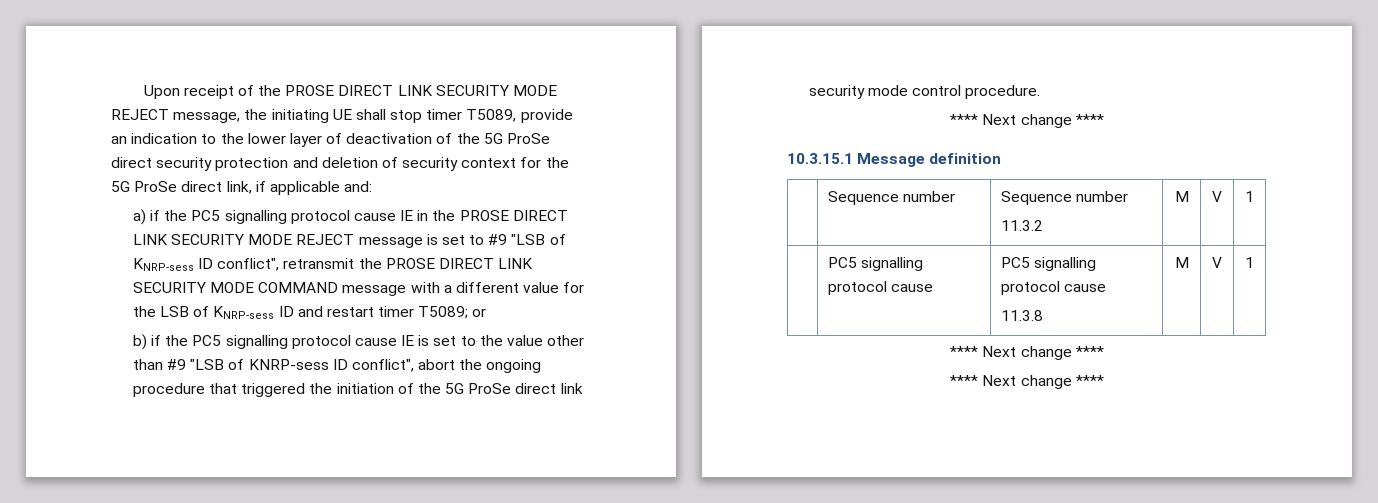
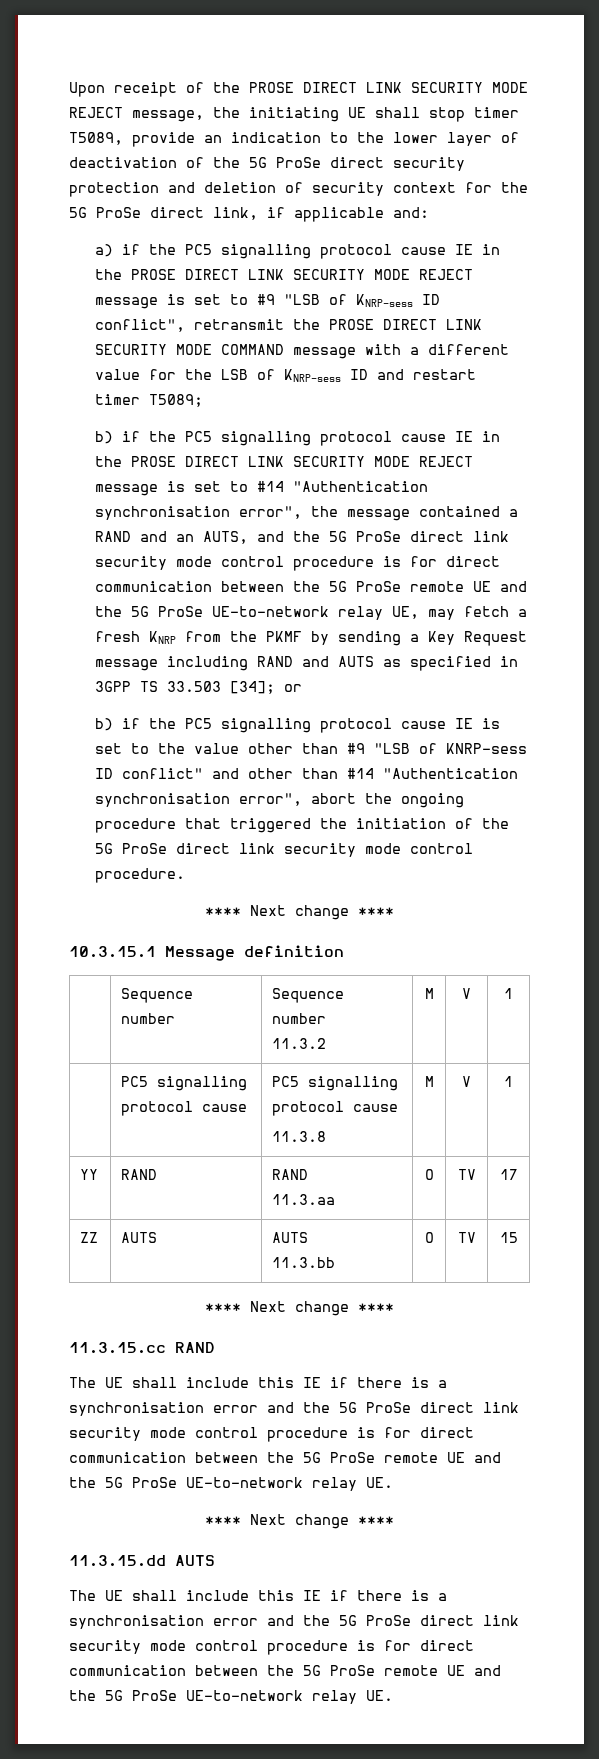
(469, 312) none -> [95,431,501,446] [95,456,474,467] [95,481,429,496] [95,506,519,521] [95,531,510,544] [95,556,501,571] [95,581,528,592] [95,606,528,620] [95,631,528,646] [95,656,519,671] [95,681,276,694] // b) if the PC5 signalling protocol cause IE in the PROSE DIRECT LINK SECURITY MODE REJECT message is set to #14 "Authentication synchronisation error", the message contained a RAND and an AUTS, and the 5G ProSe direct link security mode control procedure is for direct communication between the 5G ProSe remote UE and the 5G ProSe UE-to-network relay UE, may fetch a fresh KNRP from the PKMF by sending a Key Request message including RAND and AUTS as specified in 3GPP TS 33.503 [34];
[351,359,414,372] conflict", -> [122,768,519,779] [95,793,303,807] conflict" and other than #14 "Authentication synchronisation error",
[950,346,1104,360] [950,375,1104,389] // **** Next change **** // **** Next change **** -> [80,1169,99,1180] [121,1169,158,1180] [272,1169,309,1180] [272,1194,336,1205] [424,1169,434,1180] [457,1169,476,1180] [499,1169,518,1180] [80,1232,99,1243] [121,1232,158,1243] [272,1232,309,1243] [272,1257,336,1268] [424,1232,434,1243] [457,1232,476,1243] [499,1232,518,1243] [205,1301,394,1316] [69,1342,215,1354] [69,1377,447,1388] [69,1402,519,1416] [69,1427,474,1442] [69,1452,501,1463] [69,1477,393,1491] [205,1514,394,1529] [69,1555,215,1567] [69,1590,447,1601] [69,1615,519,1629] [69,1640,474,1655] [69,1665,501,1676] [69,1690,393,1704] // YY | RAND | RAND // 11.3.aa | O | TV | 17 // ZZ | AUTS | AUTS // 11.3.bb | O | TV | 15 // **** Next change **** // 11.3.15.cc RAND // The UE shall include this IE if there is a synchronisation error and the 5G ProSe direct link security mode control procedure is for direct communication between the 5G ProSe remote UE and the 5G ProSe UE-to-network relay UE. // **** Next change **** // 11.3.15.dd AUTS // The UE shall include this IE if there is a synchronisation error and the 5G ProSe direct link security mode control procedure is for direct communication between the 5G ProSe remote UE and the 5G ProSe UE-to-network relay UE.

